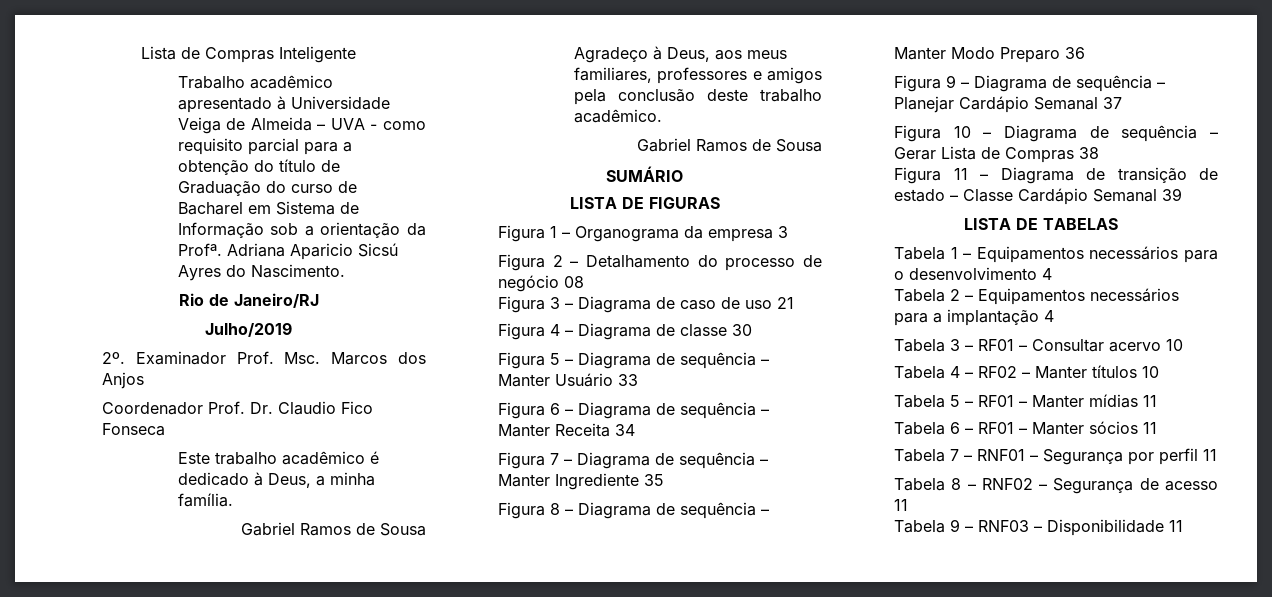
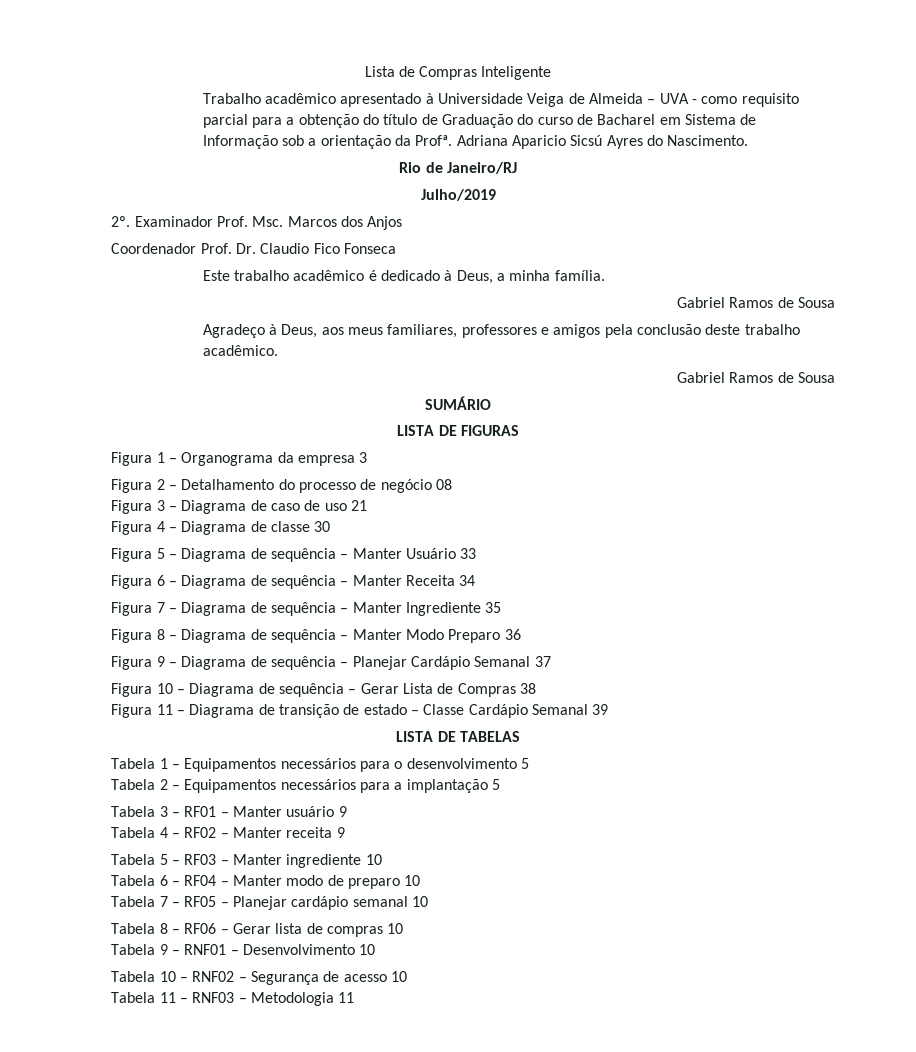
[1042,268,1053,280] 4 -> [520,758,529,769] 5
[1044,310,1055,322] 4 -> [491,779,500,790] 5
[1032,339,1184,352] Consultar acervo 10 -> [233,806,347,817] Manter usuário 9
[1092,365,1160,378] títulos 10 -> [286,827,345,838] receita 9
[978,394,1158,408] RF01 – Manter mídias 11 -> [184,854,382,868] RF03 – Manter ingrediente 10
[978,421,1158,435] RF01 – Manter sócios 11 -> [184,875,421,889] RF04 – Manter modo de preparo 10
[977,448,1218,465] [894,478,962,491] RNF01 – Segurança por perfil 11 // Tabela 8 -> [184,896,428,910] [111,923,404,937] [111,944,376,955] [111,971,176,982] RF05 – Planejar cardápio semanal 10 // Tabela 8 – RF06 – Gerar lista de compras 10 // Tabela 9 – RNF01 – Desenvolvimento 10 // Tabela 10
[894,499,909,511] [894,519,961,533] 11 // Tabela 9 -> [390,971,407,982] [111,992,176,1003] 10 // Tabela 11
[1047,519,1165,536] Disponibilidade -> [251,992,335,1006] Metodologia

